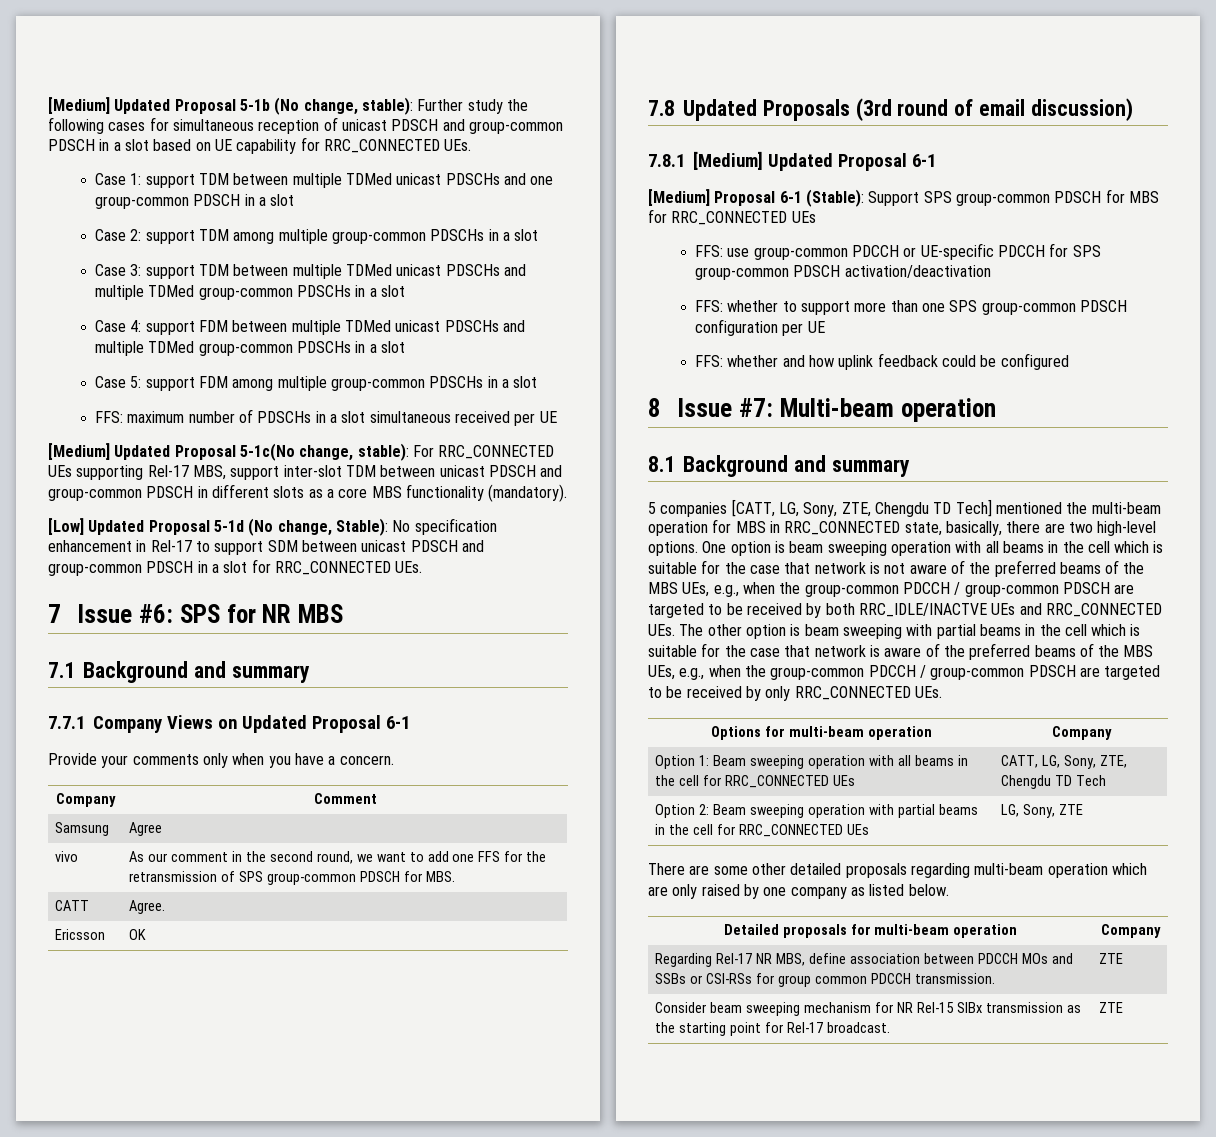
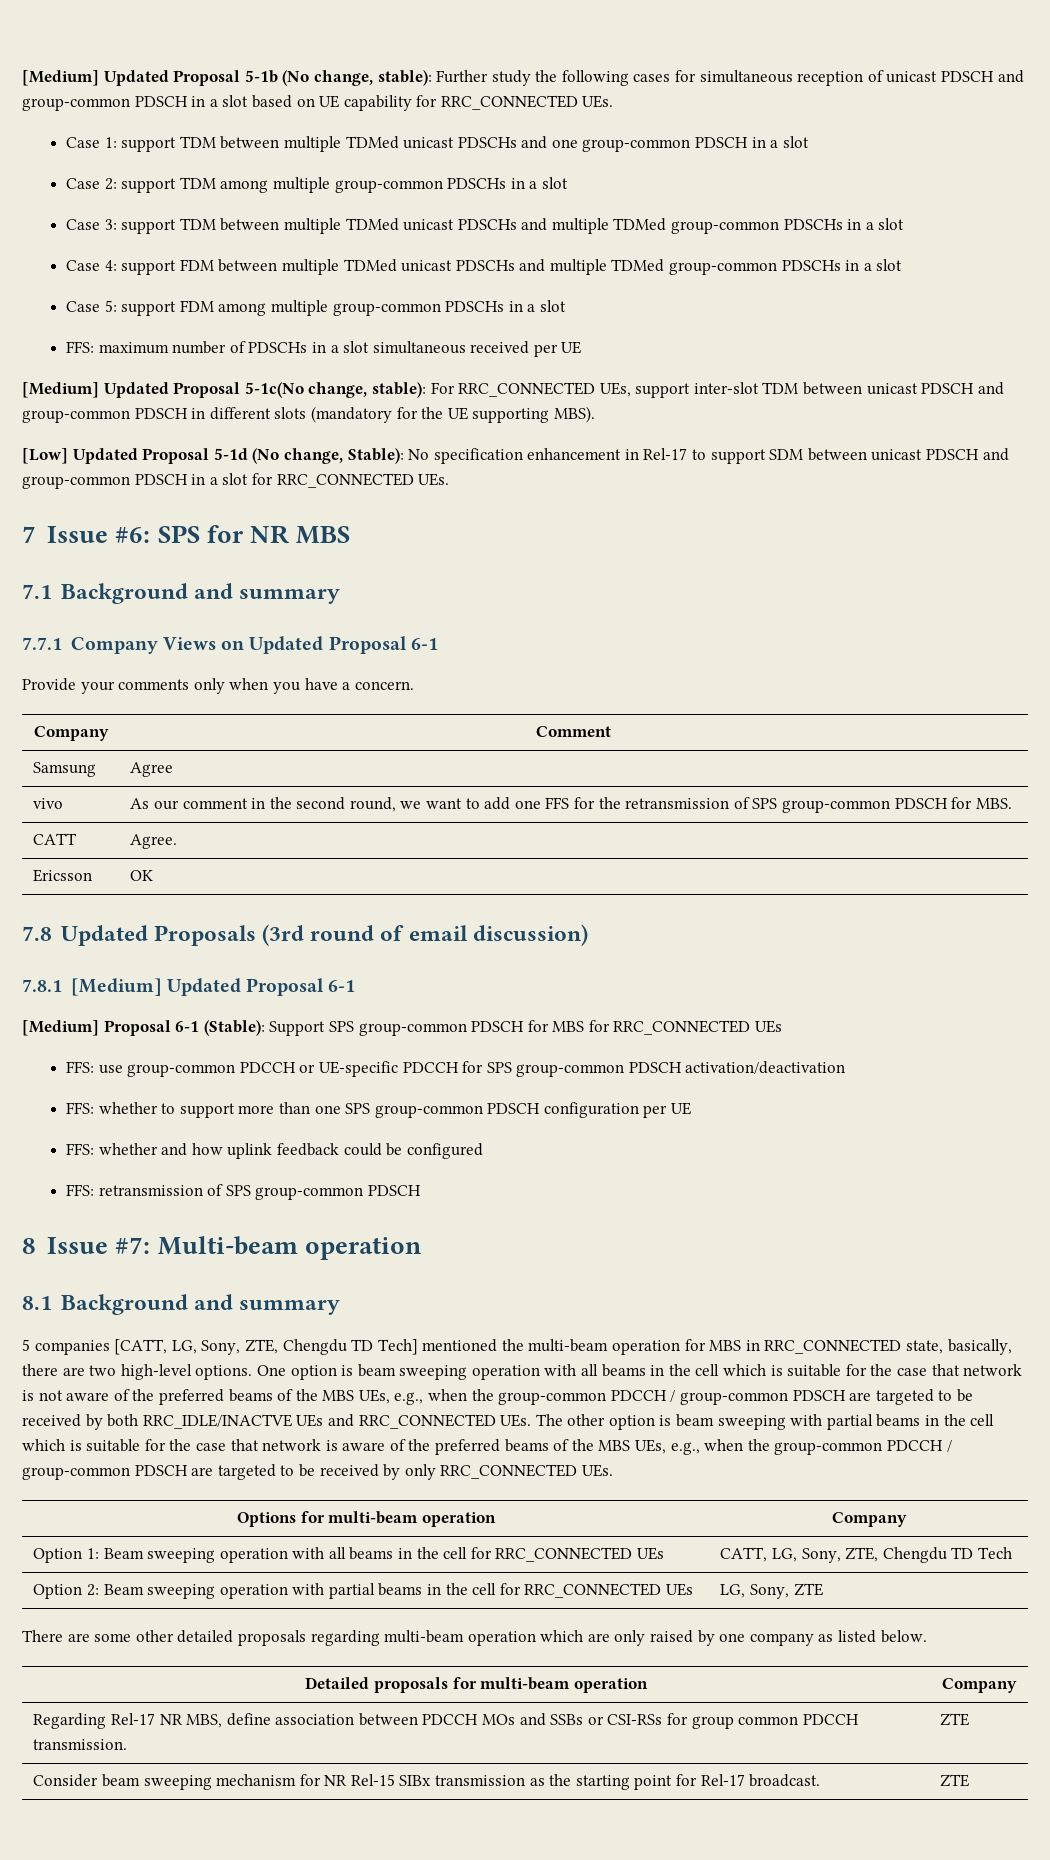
[48,465,226,480] UEs supporting Rel-17 MBS, -> [599,382,631,397] UEs,
[308,484,568,502] as a core MBS functionality (mandatory). -> [310,406,595,423] (mandatory for the UE supporting MBS).
(1069, 361) none -> [65,1184,421,1200] // FFS: retransmission of SPS group-common PDSCH

